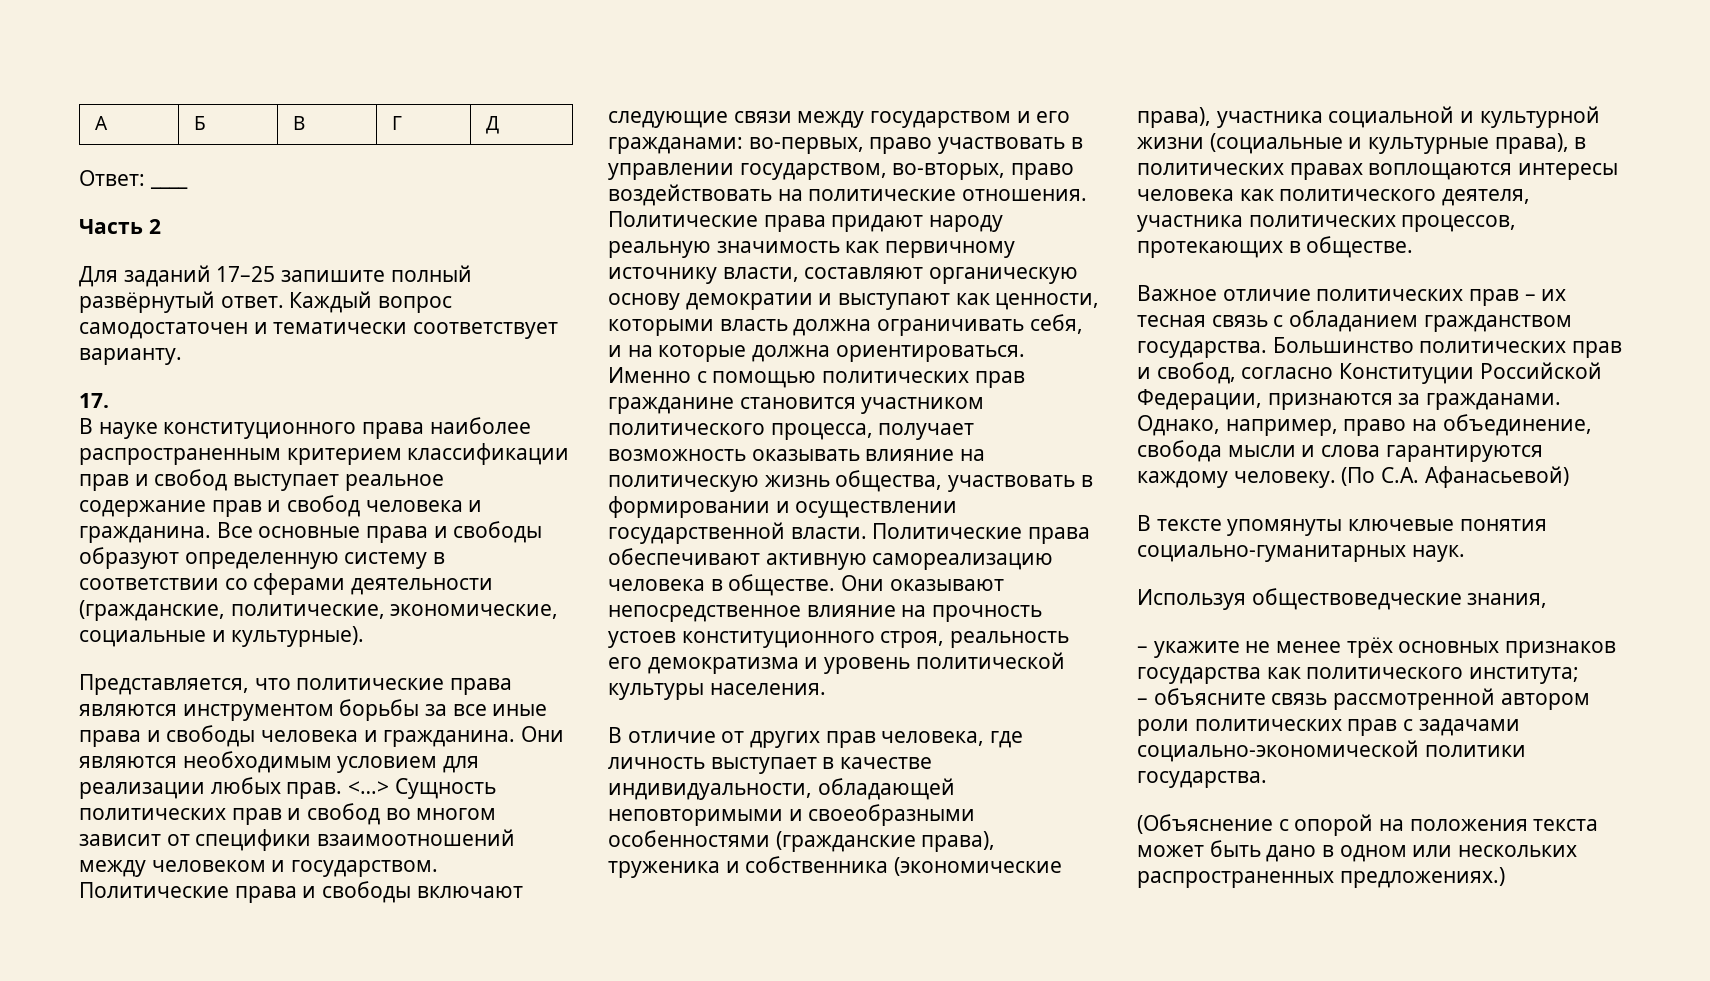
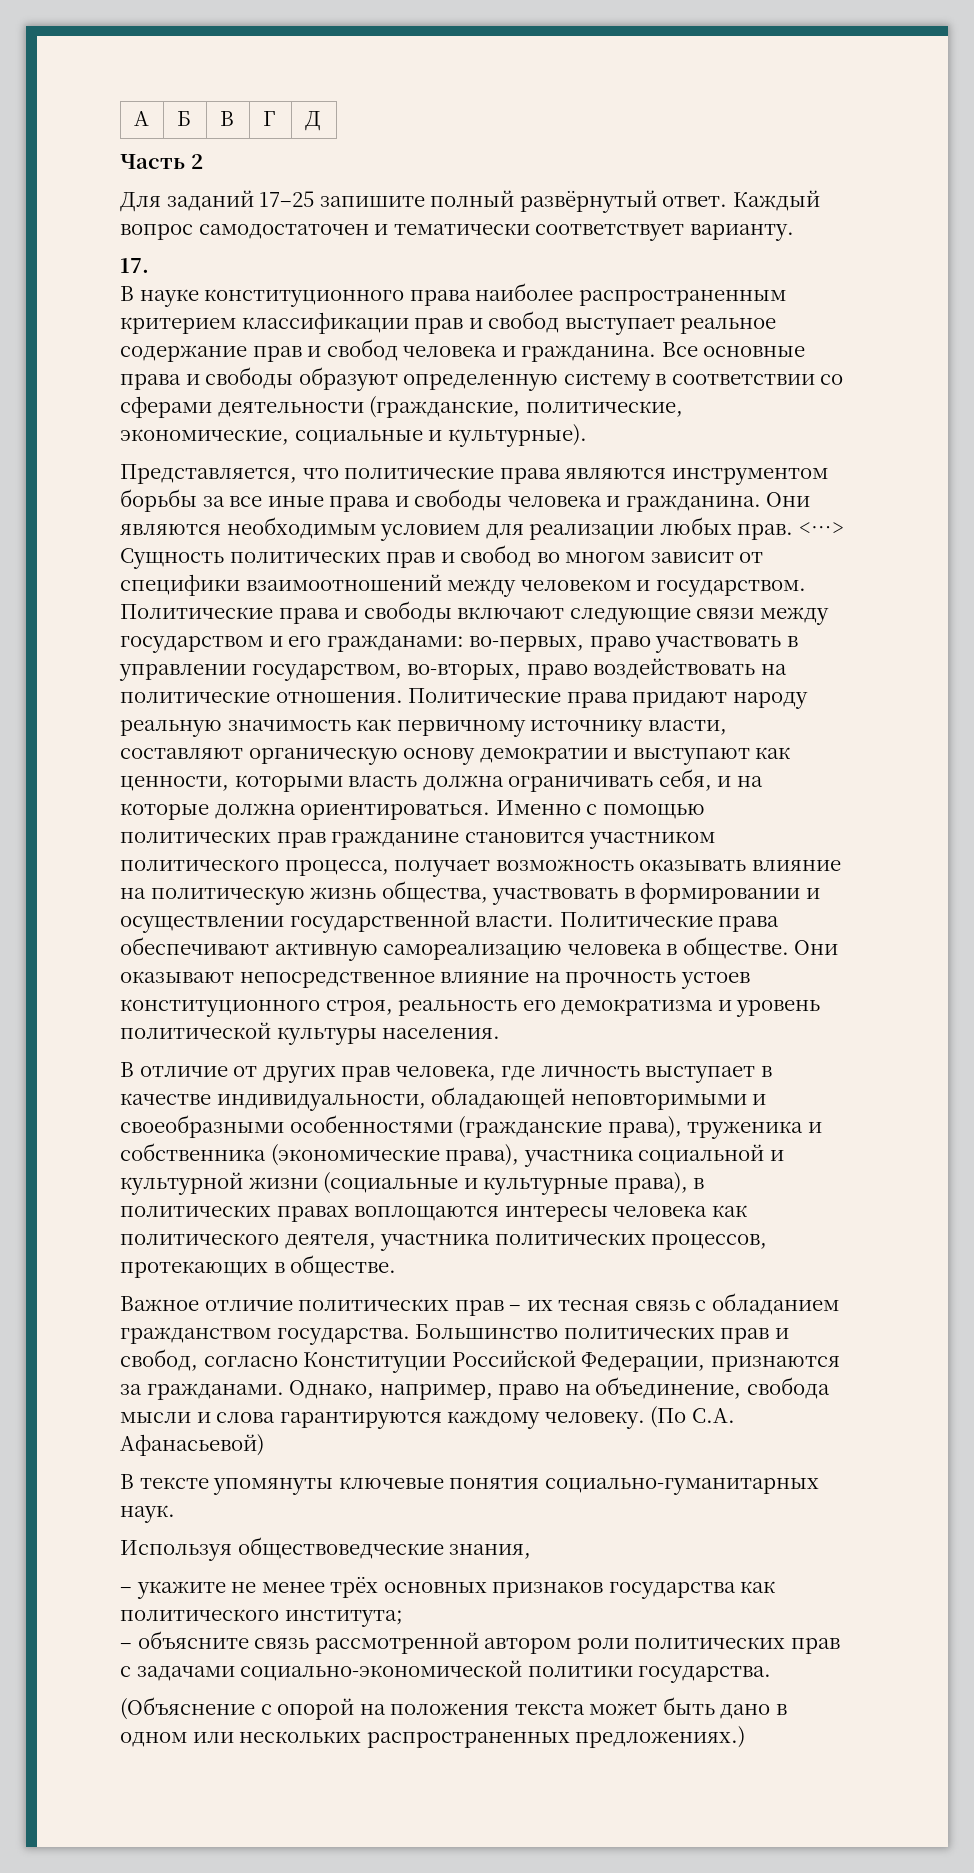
[79,170,145,186] [149,186,188,189] // Ответ: ____ -> (321, 121) none

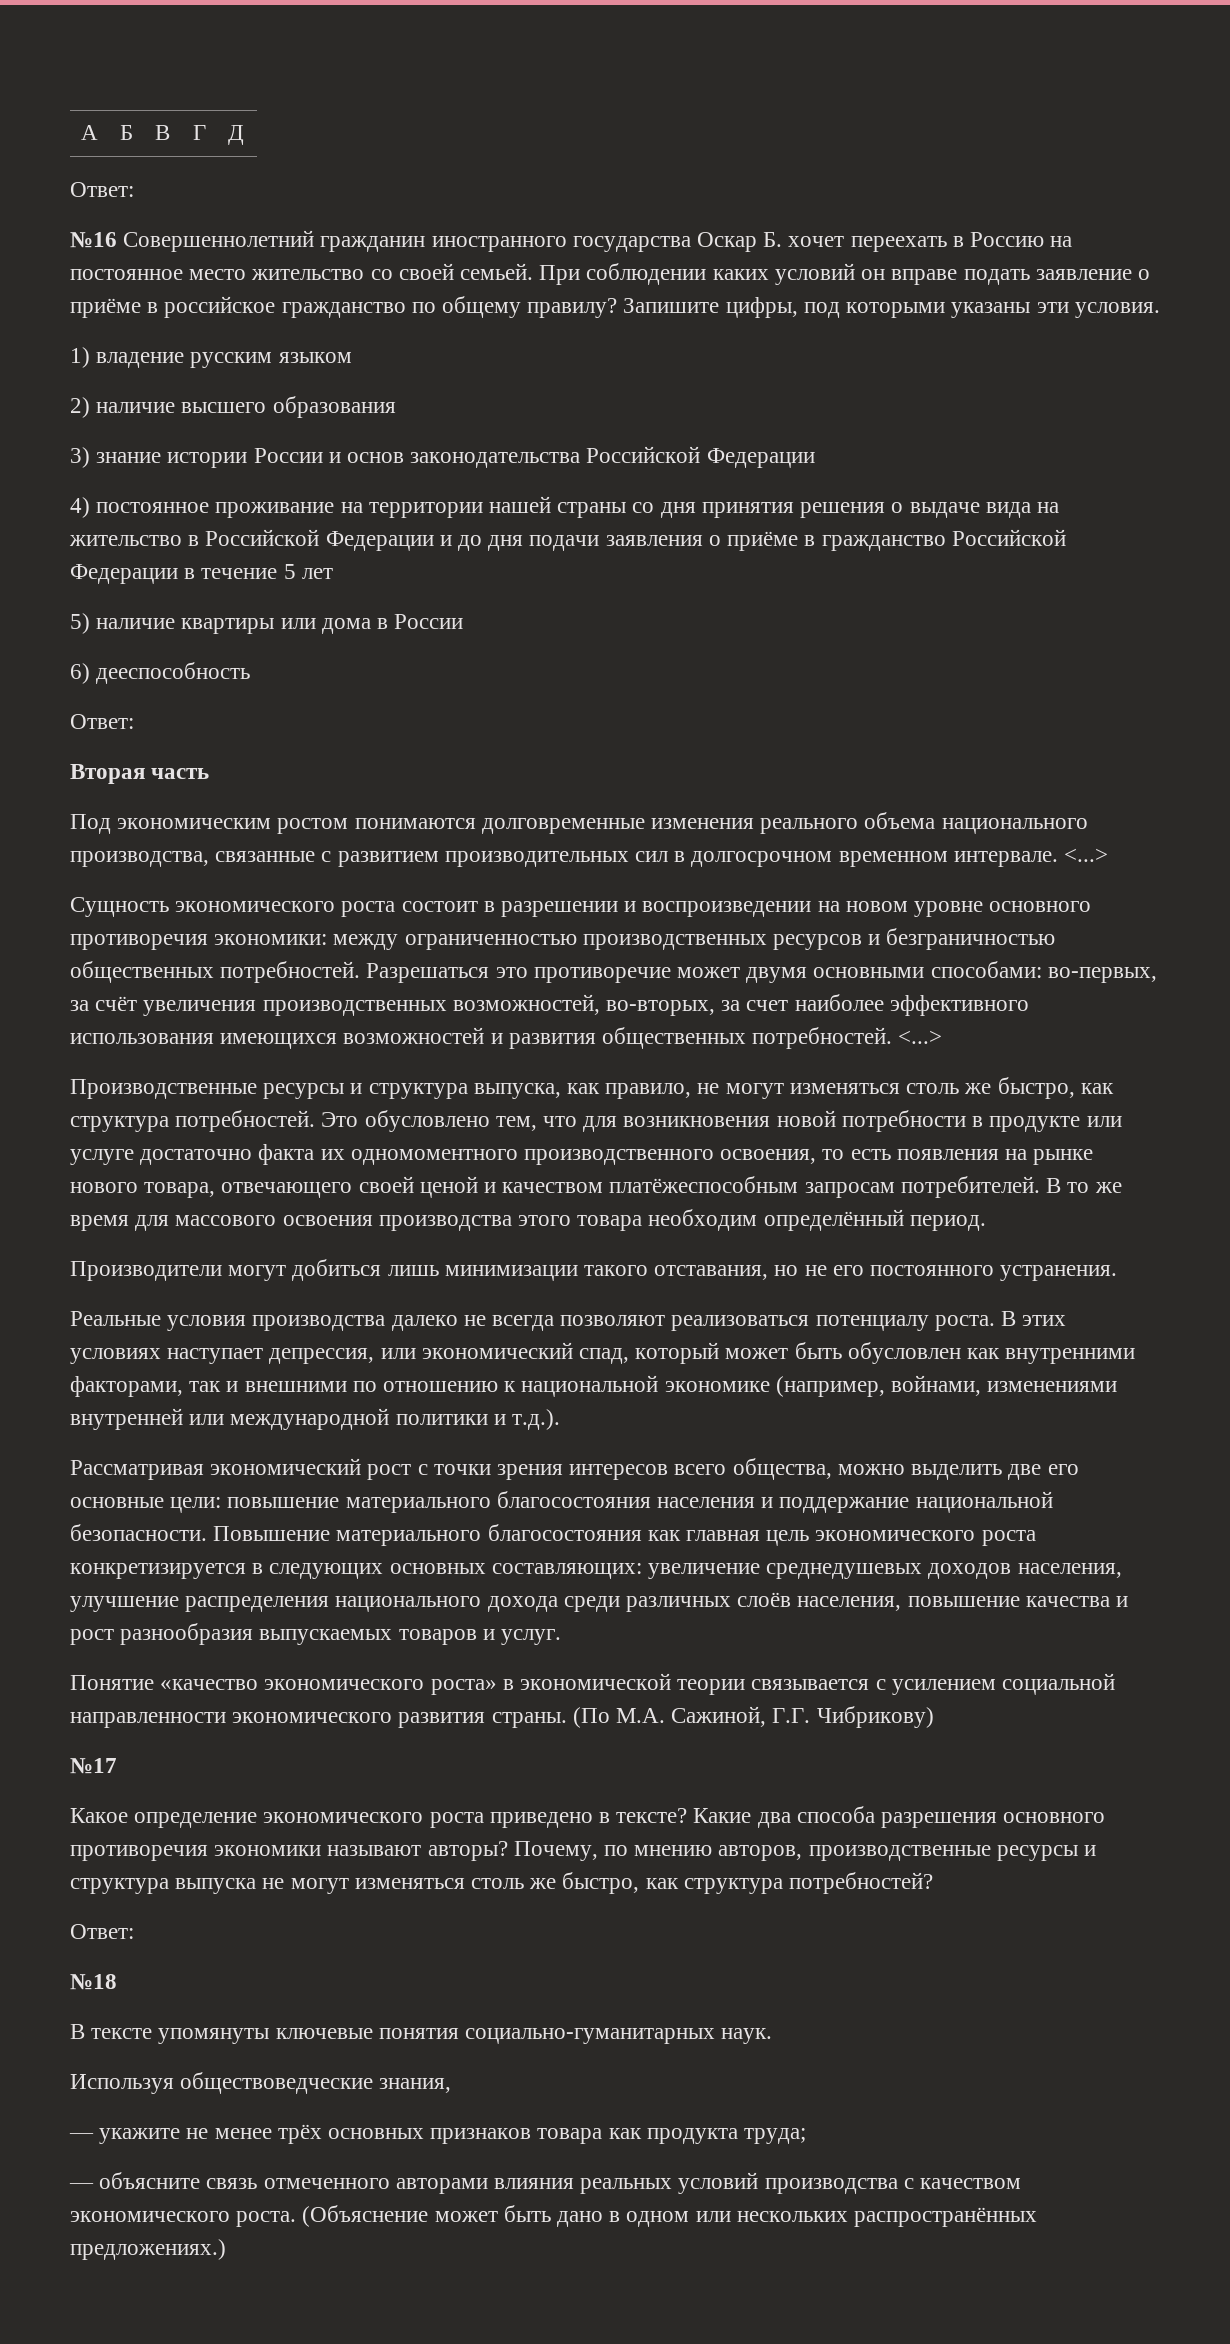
[120,154,203,169] [120,190,820,213] [120,223,794,241] [120,258,149,273] [120,283,786,307] [120,311,777,335] [120,339,806,362] [120,367,844,391] [120,396,683,418] [120,424,587,447] [120,464,828,485] [120,489,811,512] [120,517,844,541] [120,545,764,569] [120,574,806,597] [120,601,829,625] [120,635,798,653] [119,658,787,681] [120,688,808,709] [120,719,727,737] [120,747,791,765] [120,769,763,792] [120,800,705,820] [120,831,716,849] [120,859,841,877] [120,881,820,905] [120,910,780,933] [120,937,839,961] [120,971,750,989] [120,999,821,1017] [120,1022,501,1045] [120,1062,772,1083] [120,1087,767,1111] [120,1115,822,1139] [120,1143,784,1167] [120,1172,705,1195] [120,1205,747,1222] [120,1233,768,1251] [120,1255,397,1278] [120,1293,839,1316] [120,1324,789,1345] [120,1349,840,1373] [120,1377,830,1400] [120,1406,735,1429] [120,1434,264,1456] Часть 2 // Для заданий 17–25 запишите полный развёрнутый ответ. Каждый вопрос самодостаточен и тематически соответствует варианту. // 17. // В науке конституционного права наиболее распространенным критерием классификации прав и свобод выступает реальное содержание прав и свобод человека и гражданина. Все основные права и свободы образуют определенную систему в соответствии со сферами деятельности (гражданские, политические, экономические, социальные и культурные). // Представляется, что политические права являются инструментом борьбы за все иные права и свободы человека и гражданина. Они являются необходимым условием для реализации любых прав. <…> Сущность политических прав и свобод во многом зависит от специфики взаимоотношений между человеком и государством. Политические права и свободы включают следующие связи между государством и его гражданами: во-первых, право участвовать в управлении государством, во-вторых, право воздействовать на политические отношения. Политические права придают народу реальную значимость как первичному источнику власти, составляют органическую основу демократии и выступают как ценности, которыми власть должна ограничивать себя, и на которые должна ориентироваться. Именно с помощью политических прав гражданине становится участником политического процесса, получает возможность оказывать влияние на политическую жизнь общества, участвовать в формировании и осуществлении государственной власти. Политические права обеспечивают активную самореализацию человека в обществе. Они оказывают непосредственное влияние на прочность устоев конституционного строя, реальность его демократизма и уровень политической культуры населения. // В отличие от других прав человека, где личность выступает в качестве индивидуальности, обладающей неповторимыми и своеобразными особенностями (гражданские права), труженика и собственника (экономические права), участника социальной и культурной жизни (социальные и культурные права), в политических правах воплощаются интересы человека как политического деятеля, участника политических процессов, протекающих в обществе. // Важное отличие политических прав – их тесная связь с обладанием гражданством государства. Большинство политических прав и свобод, согласно Конституции Российской Федерации, признаются за гражданами. Однако, например, право на объединение, свобода мысли и слова гарантируются каждому человеку. (По С.А. Афанасьевой) -> [70,182,134,197] [70,230,1073,252] [70,263,1150,285] [70,296,1160,318] [70,347,352,368] [70,396,396,418] [70,446,815,468] [70,496,1059,518] [69,529,1066,551] [70,564,333,584] [70,613,464,634] [70,662,251,684] [70,714,134,729] [70,764,210,784] [70,812,1088,834] [70,848,1109,867] [70,897,1092,917] [70,928,1056,950] [70,961,1157,983] [70,994,1029,1016] [70,1027,943,1049] [70,1077,1114,1099] [70,1110,1122,1132] [70,1144,1094,1165] [70,1176,1122,1198] [70,1209,986,1231] [70,1259,1118,1281] [70,1311,1067,1331] [70,1342,1136,1364] [70,1375,1118,1397] [70,1408,561,1430] [70,1458,1079,1480] [70,1491,1053,1513] [70,1524,1036,1546] [70,1563,1122,1579] [70,1592,1129,1612] [70,1623,562,1645] [70,1673,1116,1695] [70,1706,934,1728] [70,1758,117,1774] [70,1806,1106,1828] [70,1841,1097,1861] [70,1872,934,1894] [70,1924,134,1939] [70,1974,117,1990] Ответ: // №16 Совершеннолетний гражданин иностранного государства Оскар Б. хочет переехать в Россию на постоянное место жительство со своей семьей. При соблюдении каких условий он вправе подать заявление о приёме в российское гражданство по общему правилу? Запишите цифры, под которыми указаны эти условия. // 1) владение русским языком // 2) наличие высшего образования // 3) знание истории России и основ законодательства Российской Федерации // 4) постоянное проживание на территории нашей страны со дня принятия решения о выдаче вида на жительство в Российской Федерации и до дня подачи заявления о приёме в гражданство Российской Федерации в течение 5 лет // 5) наличие квартиры или дома в России // 6) дееспособность // Ответ: // Вторая часть // Под экономическим ростом понимаются долговременные изменения реального объема национального производства, связанные с развитием производительных сил в долгосрочном временном интервале. <...> // Сущность экономического роста состоит в разрешении и воспроизведении на новом уровне основного противоречия экономики: между ограниченностью производственных ресурсов и безграничностью общественных потребностей. Разрешаться это противоречие может двумя основными способами: во-первых, за счёт увеличения производственных возможностей, во-вторых, за счет наиболее эффективного использования имеющихся возможностей и развития общественных потребностей. <...> // Производственные ресурсы и структура выпуска, как правило, не могут изменяться столь же быстро, как структура потребностей. Это обусловлено тем, что для возникновения новой потребности в продукте или услуге достаточно факта их одномоментного производственного освоения, то есть появления на рынке нового товара, отвечающего своей ценой и качеством платёжеспособным запросам потребителей. В то же время для массового освоения производства этого товара необходим определённый период. // Производители могут добиться лишь минимизации такого отставания, но не его постоянного устранения. // Реальные условия производства далеко не всегда позволяют реализоваться потенциалу роста. В этих условиях наступает депрессия, или экономический спад, который может быть обусловлен как внутренними факторами, так и внешними по отношению к национальной экономике (например, войнами, изменениями внутренней или международной политики и т.д.). // Рассматривая экономический рост с точки зрения интересов всего общества, можно выделить две его основные цели: повышение материального благосостояния населения и поддержание национальной безопасности. Повышение материального благосостояния как главная цель экономического роста конкретизируется в следующих основных составляющих: увеличение среднедушевых доходов населения, улучшение распределения национального дохода среди различных слоёв населения, повышение качества и рост разнообразия выпускаемых товаров и услуг. // Понятие «качество экономического роста» в экономической теории связывается с усилением социальной направленности экономического развития страны. (По М.А. Сажиной, Г.Г. Чибрикову) // №17 // Какое определение экономического роста приведено в тексте? Какие два способа разрешения основного противоречия экономики называют авторы? Почему, по мнению авторов, производственные ресурсы и структура выпуска не могут изменяться столь же быстро, как структура потребностей? // Ответ: // №18
[120,1587,132,1593] – -> [69,2133,94,2139] —
[608,1581,776,1599] [120,1609,403,1627] [120,1631,840,1654] [120,1660,772,1683] [120,1697,585,1720] государства как политического института; // – объясните связь рассмотренной автором роли политических прав с задачами социально-экономической политики государства. // (Объяснение с опорой на положения текста -> [537,2128,807,2144] [69,2172,1022,2194] [70,2205,429,2227] товара как продукта труда; // — объясните связь отмеченного авторами влияния реальных условий производства с качеством экономического роста. (Объяснение
[366,1732,570,1748] распространенных -> [854,2207,1038,2227] распространённых

